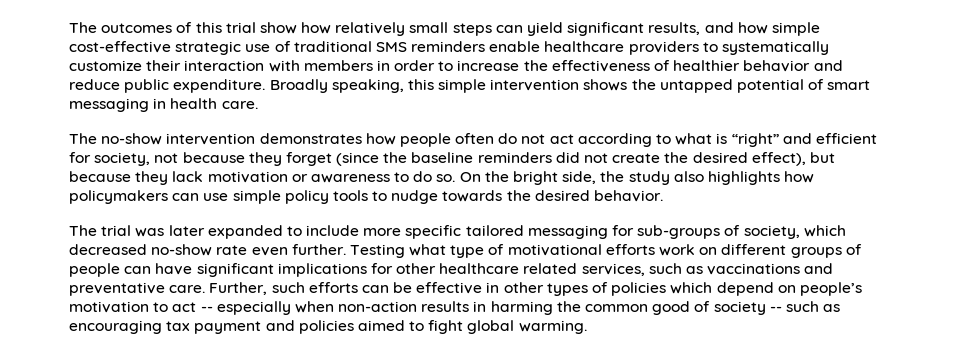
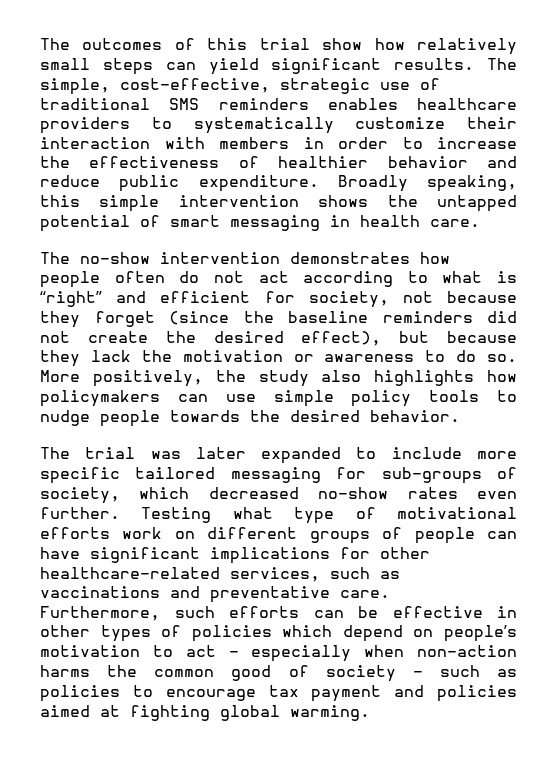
[648,22,820,36] [69,41,171,53] results, and how simple cost-effective -> [394,58,517,70] [40,78,270,95] results. The simple, cost-effective,
[489,41,541,52] enable -> [327,98,398,110] enables
(204, 176) none -> [141,350,172,362] the
[459,171,597,185] On the bright side, -> [40,370,203,387] More positively,
(439, 197) none -> [100,410,160,427] people
[216,245,248,255] rate -> [407,487,458,499] rates
[439,263,578,274] healthcare related -> [40,567,220,579] healthcare-related
[209,282,268,295] Further, -> [40,606,160,621] Furthermore,
[200,306,213,312] -- -> [228,651,239,657] –
[421,301,553,315] results in harming -> [40,665,90,677] harms
[769,301,841,312] [69,320,162,334] -- such as encouraging -> [412,665,517,677] [40,685,256,702] – such as policies to encourage
[409,320,464,334] to fight -> [100,705,210,721] at fighting

